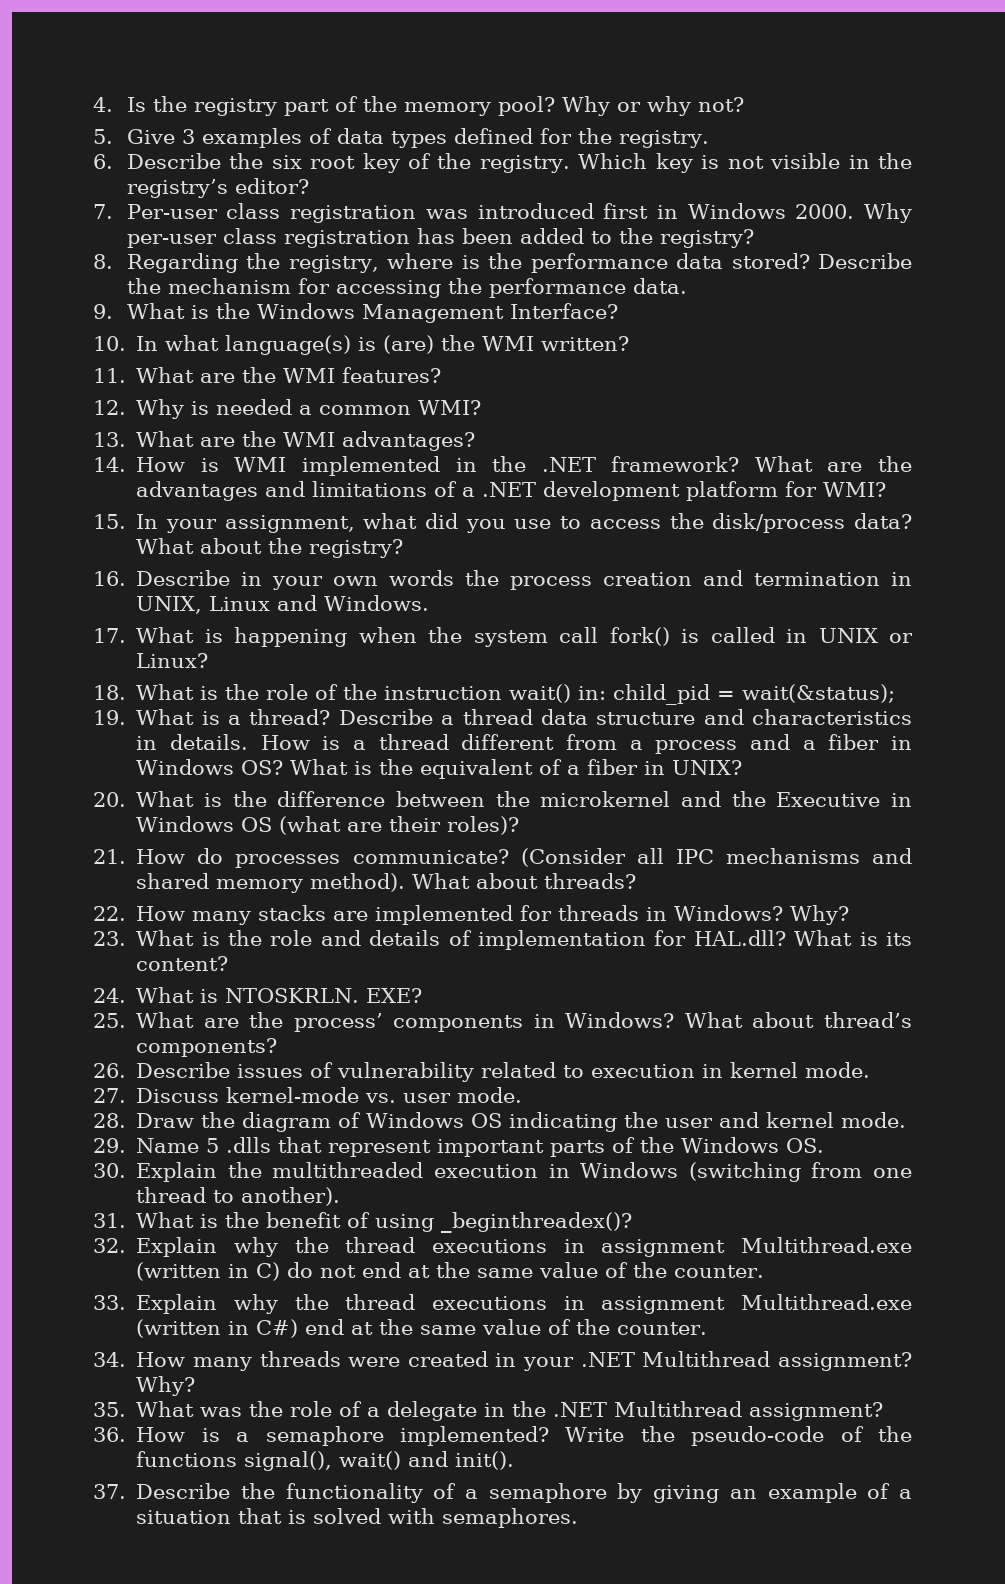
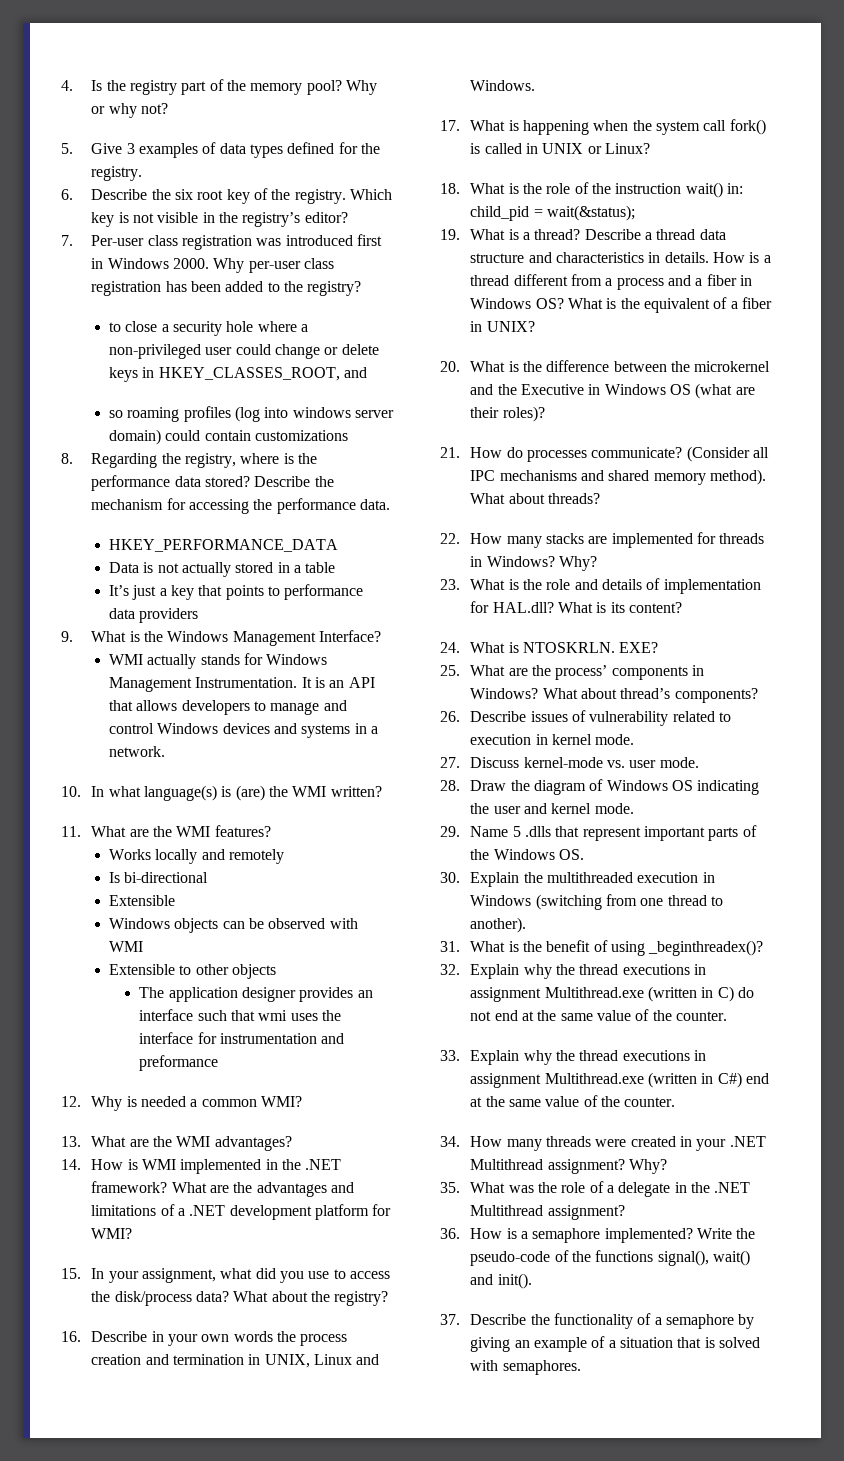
(754, 238) none -> [108,321,308,336] [108,344,379,359] [108,367,367,382] [108,406,394,422] [108,429,348,445] // to close a security hole where a non-privileged user could change or delete keys in HKEY_CLASSES_ROOT, and // so roaming profiles (log into windows server domain) could contain customizations
(687, 286) none -> [108,539,338,552] [108,562,336,577] [108,584,364,600] [108,608,199,623] // HKEY_PERFORMANCE_DATA // Data is not actually stored in a table // It’s just a key that points to performance data providers
(618, 311) none -> [108,653,328,669] [108,677,375,692] [108,700,347,715] [108,723,378,738] [108,746,165,757] // WMI actually stands for Windows Management Instrumentation. It is an API that allows developers to manage and control Windows devices and systems in a network.
(442, 375) none -> [108,849,284,864] [108,872,209,883] [108,895,175,906] [108,918,358,933] [108,941,143,952] [108,964,276,979] [139,987,373,1002] [139,1009,341,1021] [139,1032,345,1044] [139,1055,219,1071] // Works locally and remotely // Is bi-directional // Extensible // Windows objects can be observed with WMI // Extensible to other objects // The application designer provides an interface such that wmi uses the interface for instrumentation and preformance

